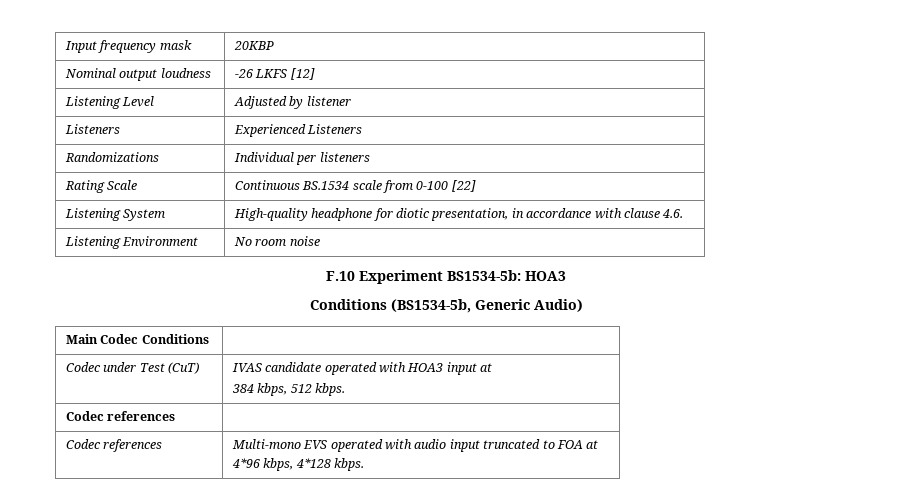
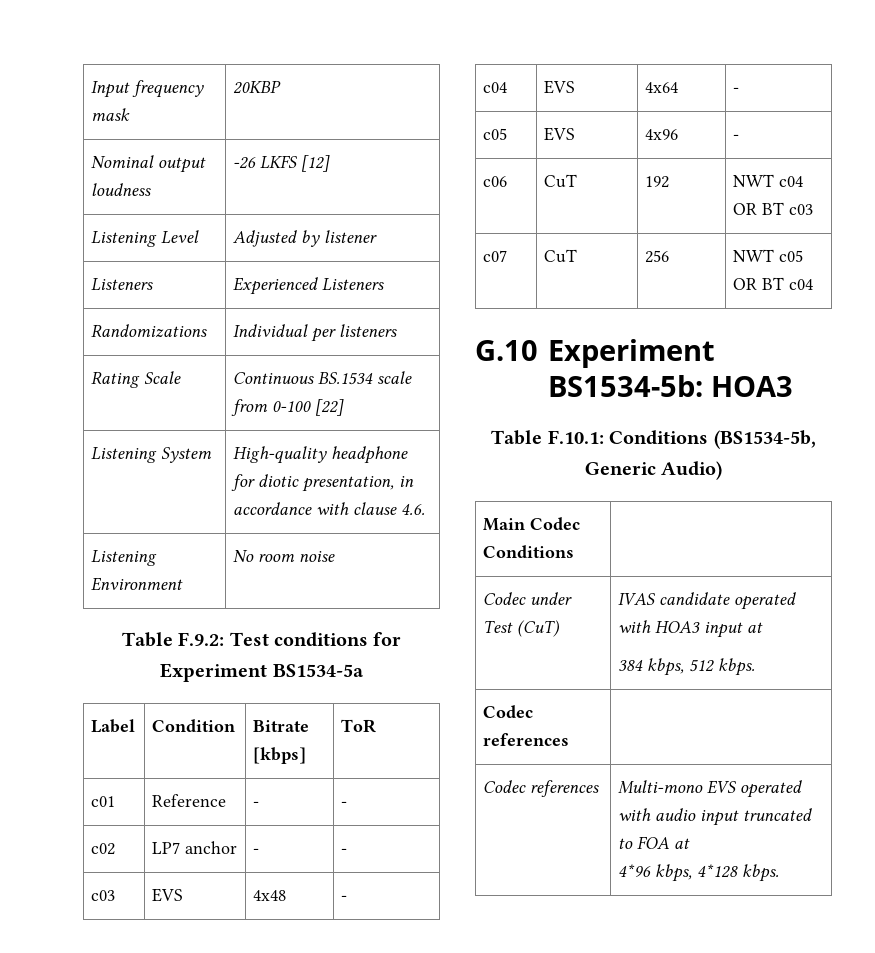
[326,271,355,281] F.10 -> [121,632,402,647] [160,663,364,682] [91,719,136,733] [152,719,236,732] [253,720,310,732] [253,747,307,764] [341,719,377,733] [91,796,116,807] [152,794,227,807] [253,801,260,807] [341,801,348,807] [91,843,116,855] [152,841,238,854] [253,848,260,854] [341,848,348,854] [91,890,116,901] [152,888,184,902] [253,890,287,901] [341,895,348,901] [483,82,508,93] [544,80,576,94] [645,82,679,93] [733,87,740,93] [483,128,508,140] [544,127,576,141] [645,129,679,140] [733,134,740,140] [483,176,508,187] [544,174,578,188] [645,176,670,188] [733,174,804,187] [733,202,814,215] [483,250,508,262] [544,249,578,263] [645,250,670,263] [733,249,804,262] [733,277,814,290] [475,340,538,361] Table F.9.2: Test conditions for Experiment BS1534-5a // Label | Condition | Bitrate [kbps] | ToR // c01 | Reference | - | - // c02 | LP7 anchor | - | - // c03 | EVS | 4x48 | - // c04 | EVS | 4x64 | - // c05 | EVS | 4x96 | - // c06 | CuT | 192 | NWT c04 OR BT c03 // c07 | CuT | 256 | NWT c05 OR BT c04 // G.10
(566, 276) none -> [491,430,604,445] Table F.10.1:

